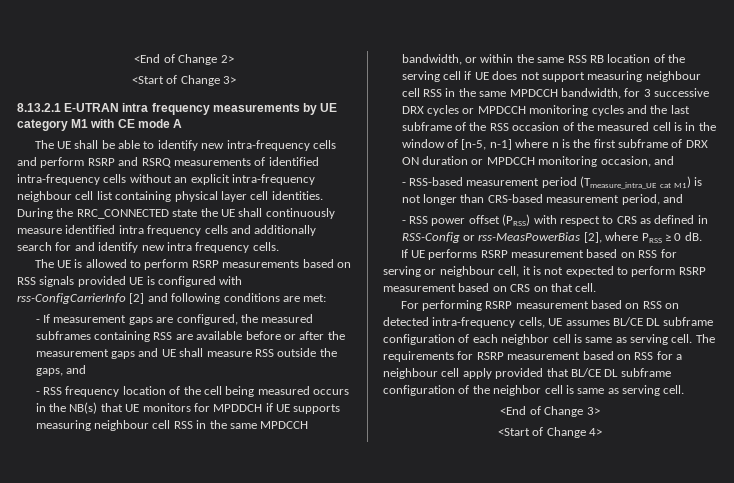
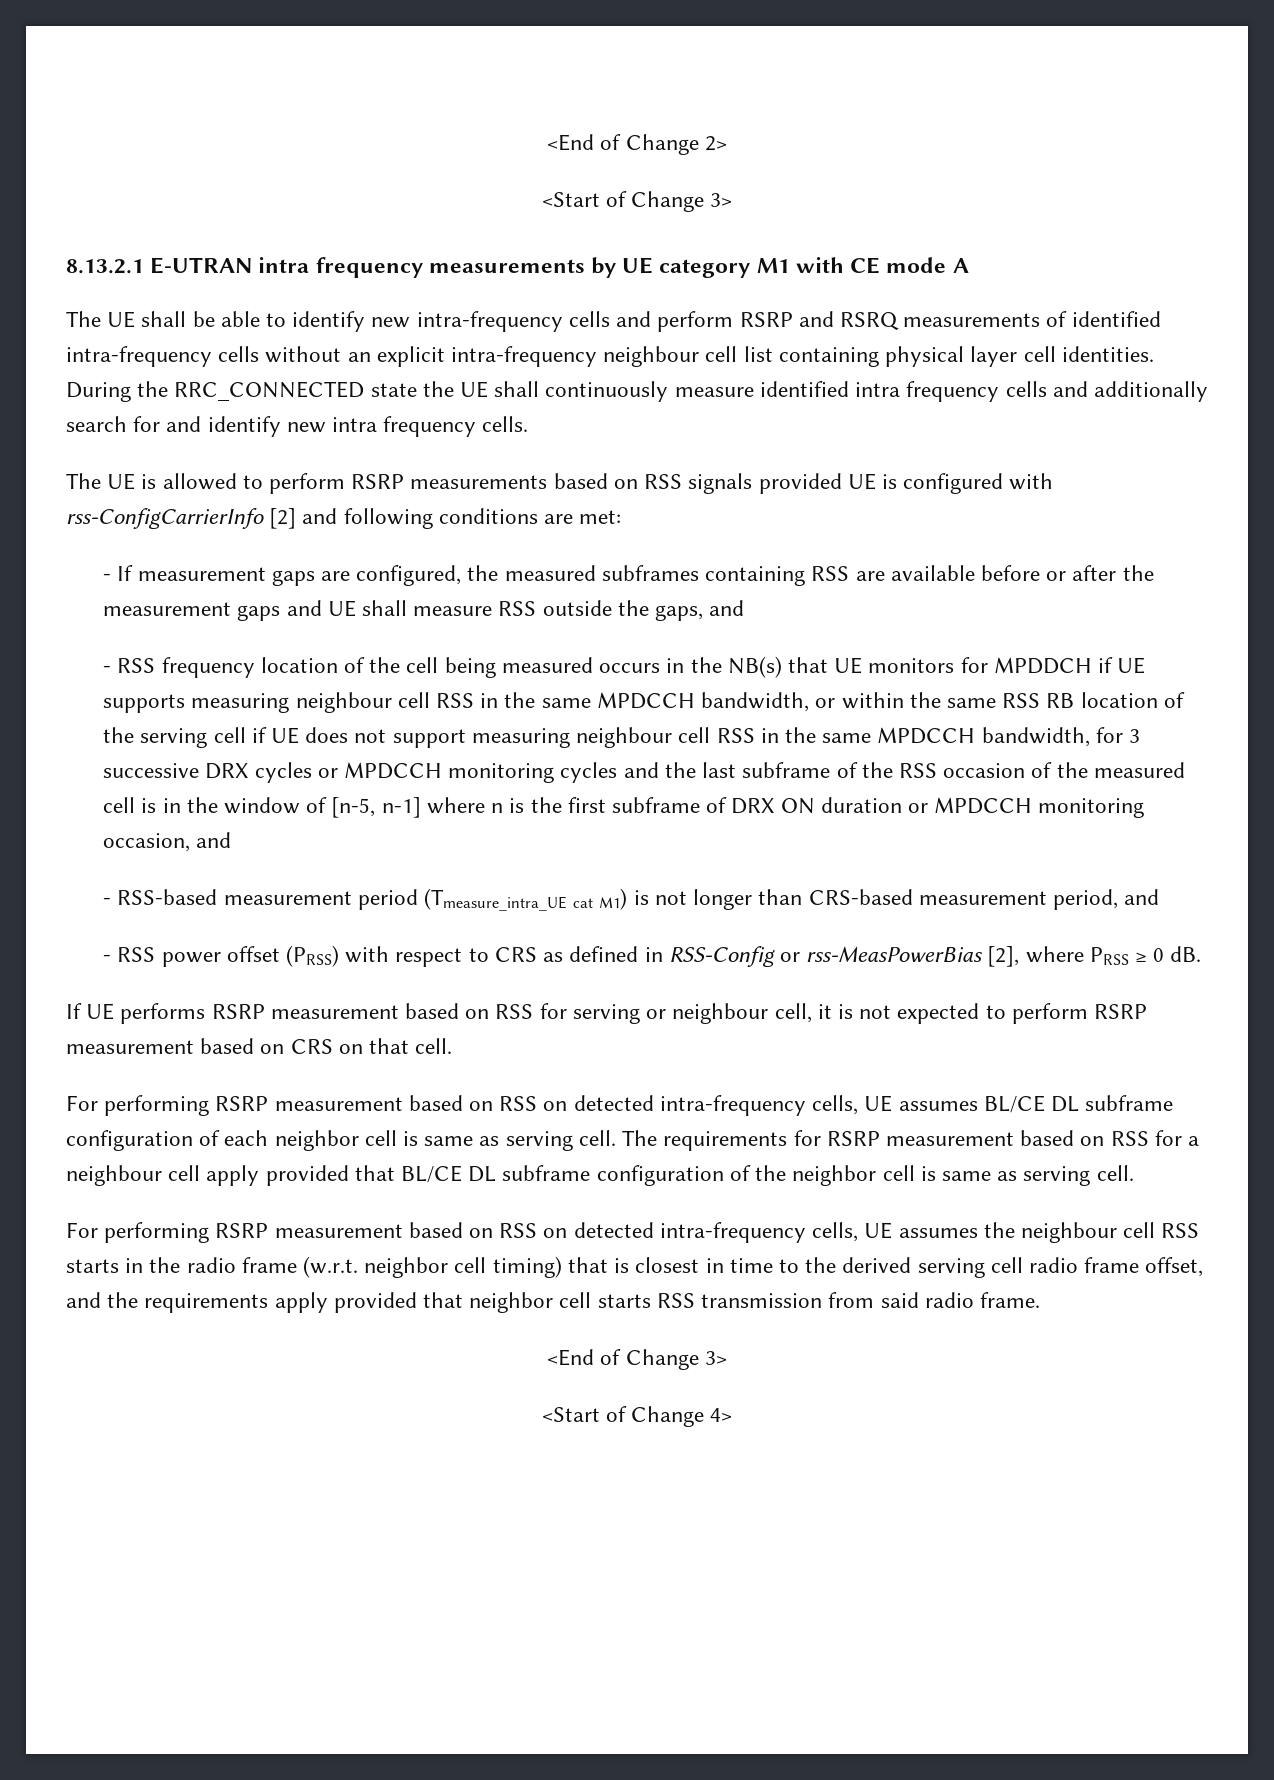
(685, 389) none -> [66,1222,1200,1243] [66,1256,1204,1278] [66,1292,1040,1313] // For performing RSRP measurement based on RSS on detected intra-frequency cells, UE assumes the neighbour cell RSS starts in the radio frame (w.r.t. neighbor cell timing) that is closest in time to the derived serving cell radio frame offset, and the requirements apply provided that neighbor cell starts RSS transmission from said radio frame.

